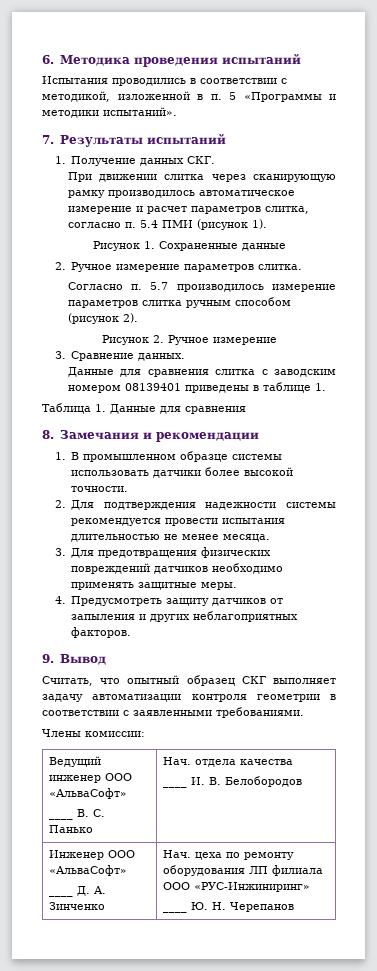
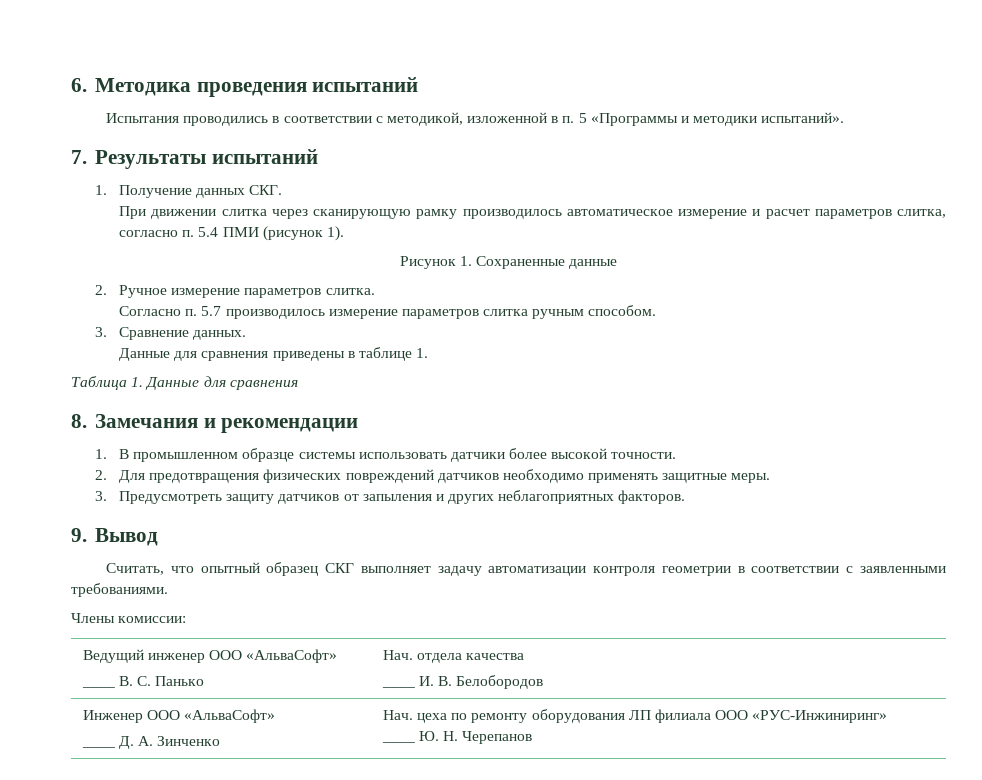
[234,297,291,306] [67,313,138,324] [101,335,277,345] способом (рисунок 2). // Рисунок 2. Ручное измерение -> [588,305,657,316] способом.
[215,369,336,377] [67,383,181,393] слитка с заводским номером 08139401 -> (269, 356) none
[103,502,336,510] [71,518,286,526] [71,534,271,542] [54,548,95,558] подтверждения надежности системы рекомендуется провести испытания длительностью не менее месяца. // 3. Для -> (146, 476) none
[54,596,66,604] 4. -> [95,491,108,501] 3.

